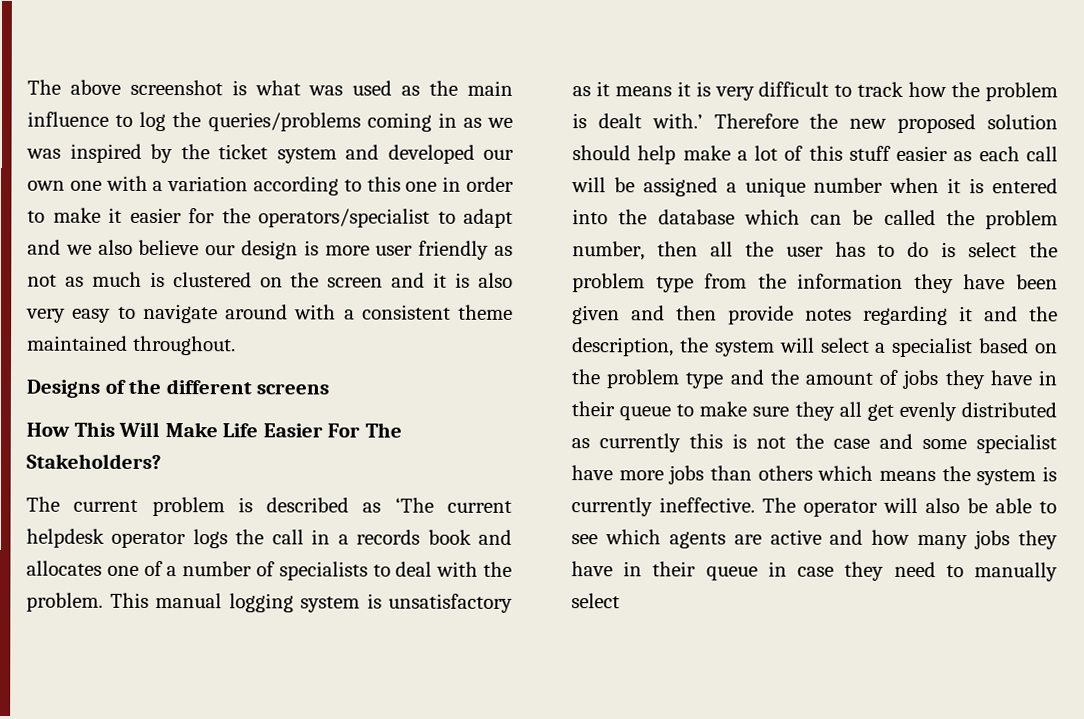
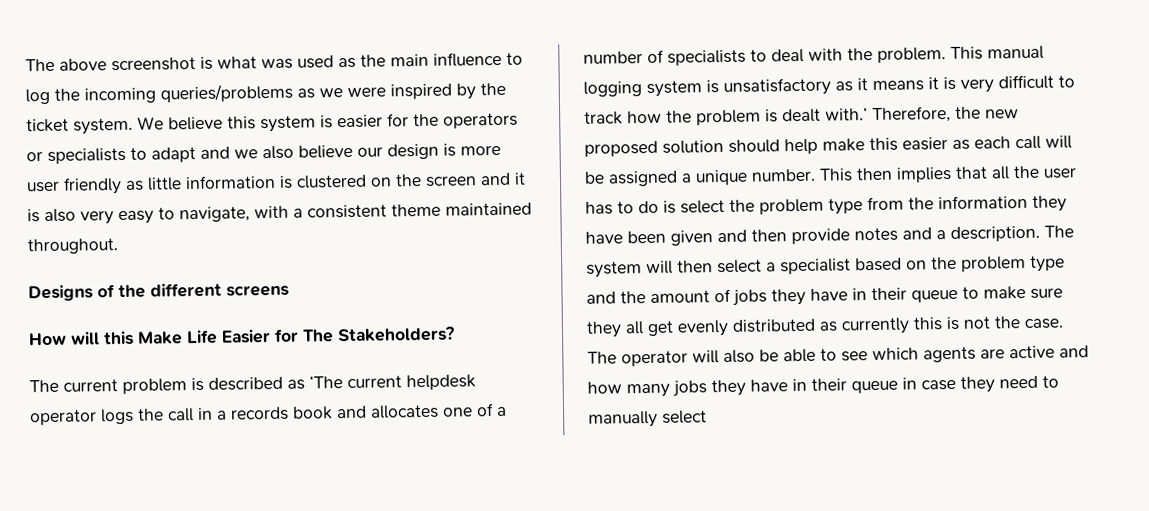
[207,112,457,132] queries/problems coming in -> [84,83,293,104] incoming queries/problems
[26,148,61,159] was -> [347,86,386,97] were
[276,144,514,164] [27,175,514,196] [27,207,430,228] system and developed our own one with a variation according to this one in order to make it easier for the operators/specialist -> [73,112,518,135] [26,147,126,164] system. We believe this system is easier for the operators or specialists
[27,271,142,287] not as much -> [147,174,276,191] little information
[142,303,288,324] navigate around -> [179,206,250,223] navigate,
[73,421,161,438] This Will -> [70,330,134,346] will this
[327,423,361,438] For -> [274,328,299,342] for
[713,113,799,129] Therefore -> [872,106,951,124] Therefore,
[736,145,891,161] a lot of this stuff -> [869,137,898,152] this
[813,177,1058,194] [572,209,1058,230] [572,241,698,261] number when it is entered into the database which can be called the problem number, then -> [751,166,988,183] number. This then implies that
[863,305,1058,326] [572,337,709,357] regarding it and the description, the -> [902,225,1074,243] and a description. The
(815, 345) none -> [677,260,713,273] then
[833,433,1057,454] [571,465,1057,486] [571,497,755,517] case and some specialist have more jobs than others which means the system is currently ineffective. -> [1024,318,1064,330] case.

